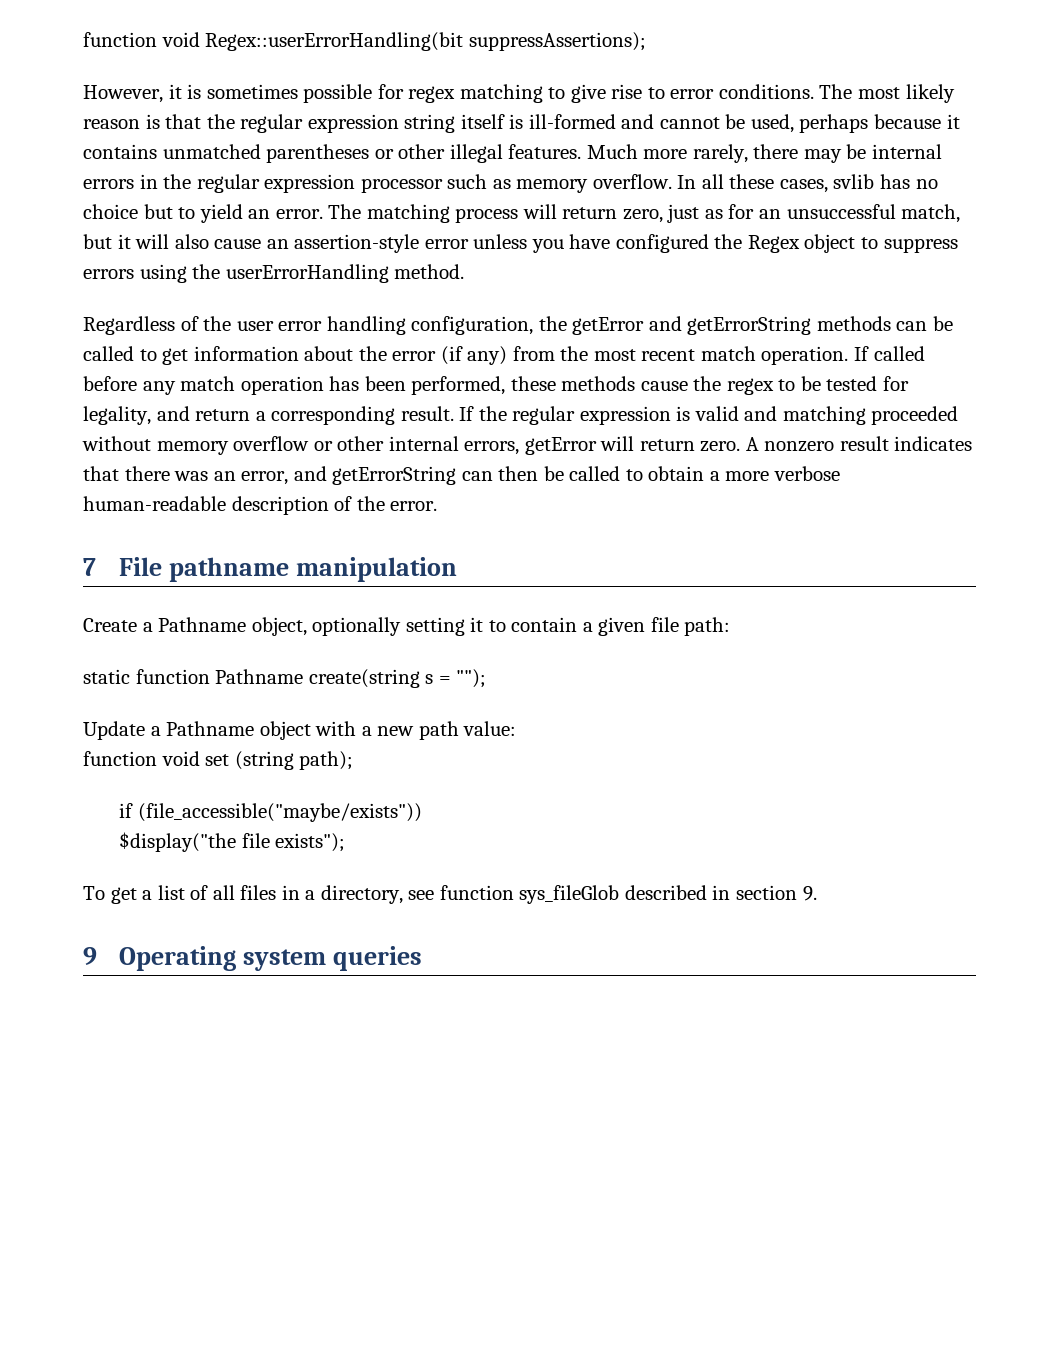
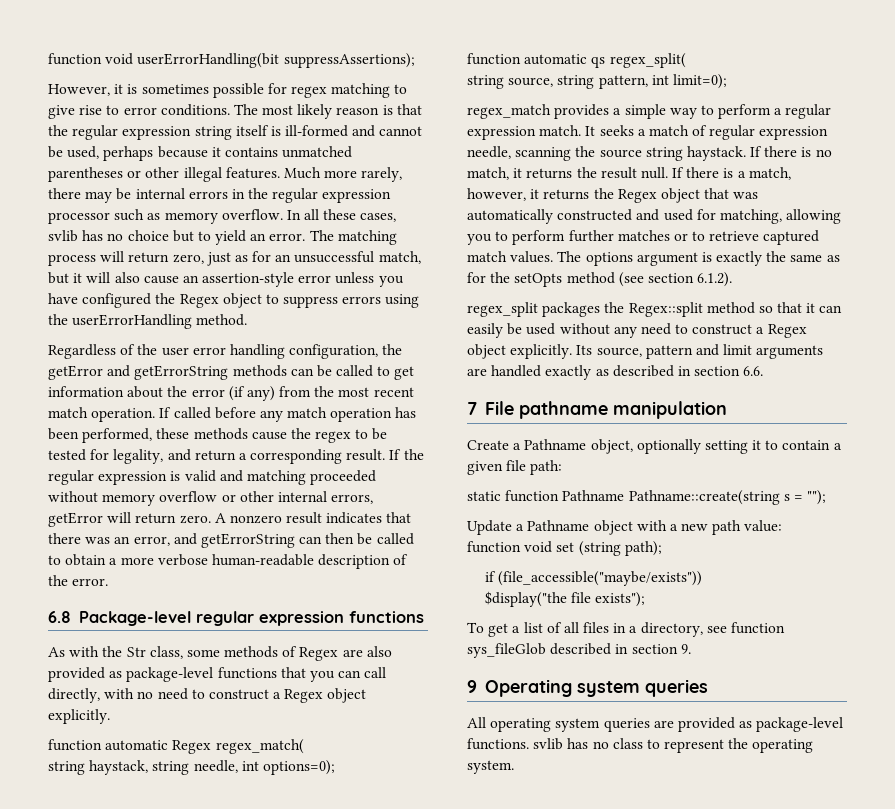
[83,32,464,51] function void Regex::userErrorHandling(bit -> [48,53,280,68] function void userErrorHandling(bit
(438, 506) none -> [48,611,424,626] [48,646,392,661] [48,667,387,682] [48,688,367,703] [48,709,110,724] [48,739,304,754] [48,760,335,775] [467,53,686,68] [467,74,727,89] [467,104,832,119] [467,125,829,140] [467,146,832,161] [467,167,791,180] [467,188,759,203] [467,209,842,224] [467,230,820,245] [467,251,840,266] [467,272,733,287] [467,302,843,317] [467,323,807,338] [467,344,824,359] [467,365,764,380] // 6.8 Package-level regular expression functions // As with the Str class, some methods of Regex are also provided as package-level functions that you can call directly, with no need to construct a Regex object explicitly. // function automatic Regex regex_match( // string haystack, string needle, int options=0); // function automatic qs regex_split( // string source, string pattern, int limit=0); // regex_match provides a simple way to perform a regular expression match. It seeks a match of regular expression needle, scanning the source string haystack. If there is no match, it returns the result null. If there is a match, however, it returns the Regex object that was automatically constructed and used for matching, allowing you to perform further matches or to retrieve captured match values. The options argument is exactly the same as for the setOpts method (see section 6.1.2). // regex_split packages the Regex::split method so that it can easily be used without any need to construct a Regex object explicitly. Its source, pattern and limit arguments are handled exactly as described in section 6.6.
[308,669,420,688] create(string -> [628,490,780,505] Pathname::create(string
(423, 958) none -> [467,717,844,732] [467,738,814,753] [467,760,514,774] // All operating system queries are provided as package-level functions. svlib has no class to represent the operating system.

